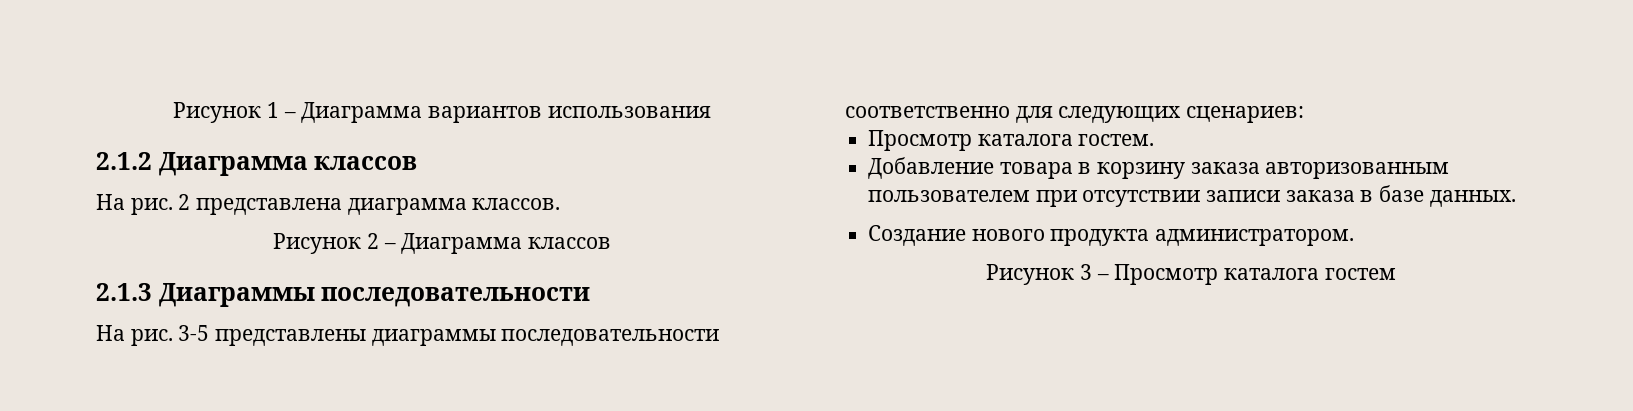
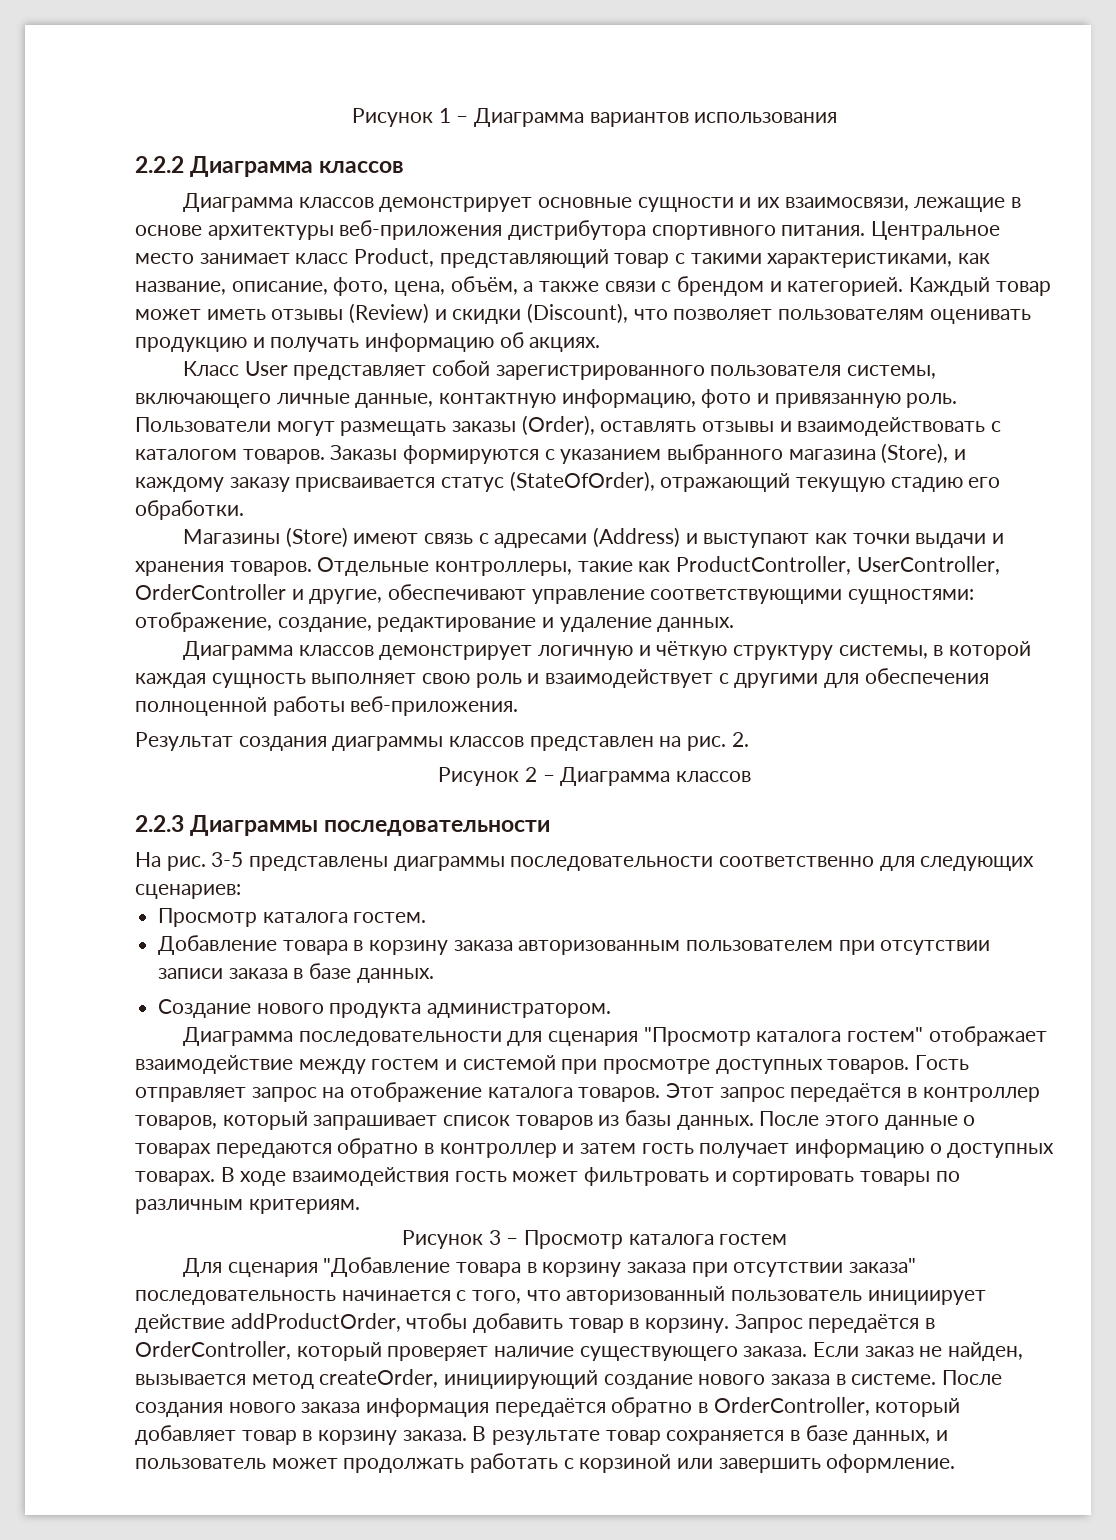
[96,152,418,176] [96,194,561,215] 2.1.2 Диаграмма классов // На рис. 2 представлена диаграмма классов. -> [135,156,405,177] [182,193,1022,212] [135,220,1001,240] [135,248,991,268] [135,276,1051,296] [135,303,1031,324] [135,332,601,352] [182,360,937,380] [135,389,958,408] [135,415,1002,436] [135,443,967,464] [135,471,1001,492] [135,500,244,520] [182,527,1005,548] [135,556,1000,576] [135,584,975,604] [135,612,735,632] [182,641,1032,660] [135,668,989,688] [135,696,519,716] [135,732,749,751] 2.2.2 Диаграмма классов // Диаграмма классов демонстрирует основные сущности и их взаимосвязи, лежащие в основе архитектуры веб-приложения дистрибутора спортивного питания. Центральное место занимает класс Product, представляющий товар с такими характеристиками, как название, описание, фото, цена, объём, а также связи с брендом и категорией. Каждый товар может иметь отзывы (Review) и скидки (Discount), что позволяет пользователям оценивать продукцию и получать информацию об акциях. // Класс User представляет собой зарегистрированного пользователя системы, включающего личные данные, контактную информацию, фото и привязанную роль. Пользователи могут размещать заказы (Order), оставлять отзывы и взаимодействовать с каталогом товаров. Заказы формируются с указанием выбранного магазина (Store), и каждому заказу присваивается статус (StateOfOrder), отражающий текущую стадию его обработки. // Магазины (Store) имеют связь с адресами (Address) и выступают как точки выдачи и хранения товаров. Отдельные контроллеры, такие как ProductController, UserController, OrderController и другие, обеспечивают управление соответствующими сущностями: отображение, создание, редактирование и удаление данных. // Диаграмма классов демонстрирует логичную и чёткую структуру системы, в которой каждая сущность выполняет свою роль и взаимодействует с другими для обеспечения полноценной работы веб-приложения. // Результат создания диаграммы классов представлен на рис. 2.
[96,283,152,301] 2.1.3 -> [135,815,184,832] 2.2.3
(1355, 237) none -> [182,1026,1047,1046] [135,1055,970,1074] [135,1082,1040,1102] [135,1110,976,1130] [135,1138,1055,1158] [135,1167,960,1186] [135,1199,360,1214] // Диаграмма последовательности для сценария "Просмотр каталога гостем" отображает взаимодействие между гостем и системой при просмотре доступных товаров. Гость отправляет запрос на отображение каталога товаров. Этот запрос передаётся в контроллер товаров, который запрашивает список товаров из базы данных. После этого данные о товарах передаются обратно в контроллер и затем гость получает информацию о доступных товарах. В ходе взаимодействия гость может фильтровать и сортировать товары по различным критериям.
(1396, 274) none -> [182,1257,917,1277] [135,1286,986,1305] [135,1313,936,1333] [135,1341,1024,1361] [135,1369,1003,1389] [135,1397,961,1417] [135,1425,949,1445] [135,1453,956,1473] // Для сценария "Добавление товара в корзину заказа при отсутствии заказа" последовательность начинается с того, что авторизованный пользователь инициирует действие addProductOrder, чтобы добавить товар в корзину. Запрос передаётся в OrderController, который проверяет наличие существующего заказа. Если заказ не найден, вызывается метод createOrder, инициирующий создание нового заказа в системе. После создания нового заказа информация передаётся обратно в OrderController, который добавляет товар в корзину заказа. В результате товар сохраняется в базе данных, и пользователь может продолжать работать с корзиной или завершить оформление.

